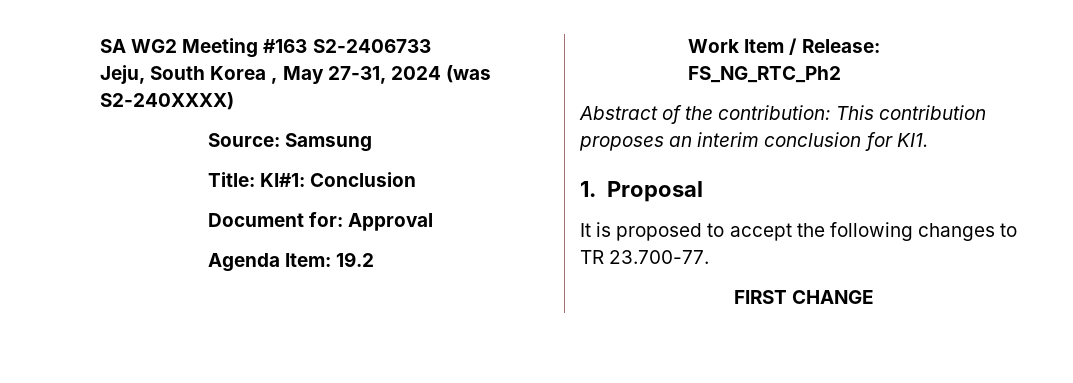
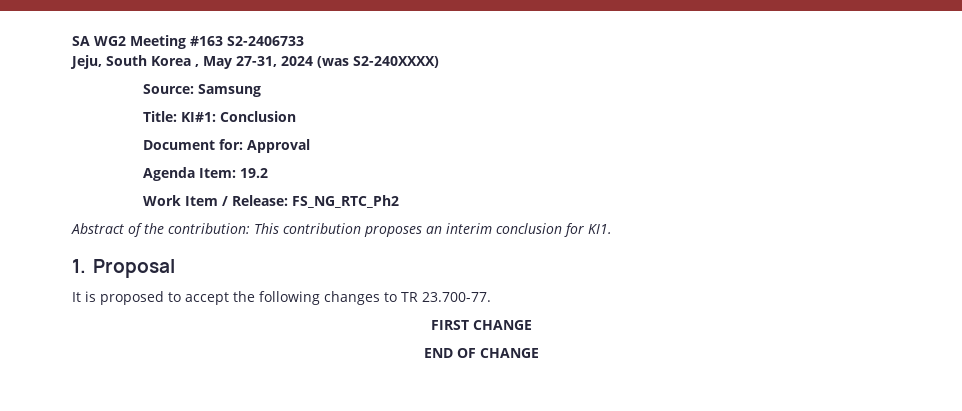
(875, 297) none -> [423,348,539,358] // END OF CHANGE

